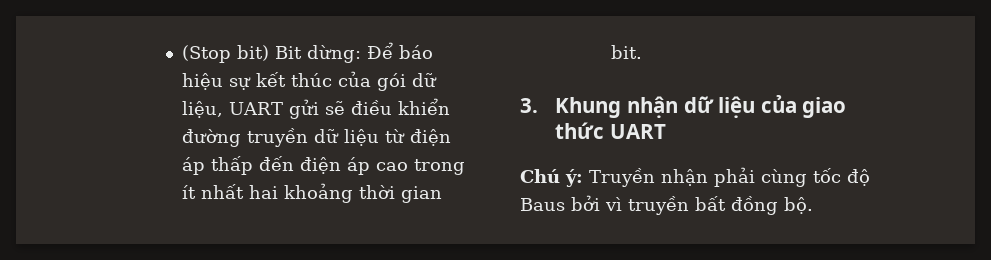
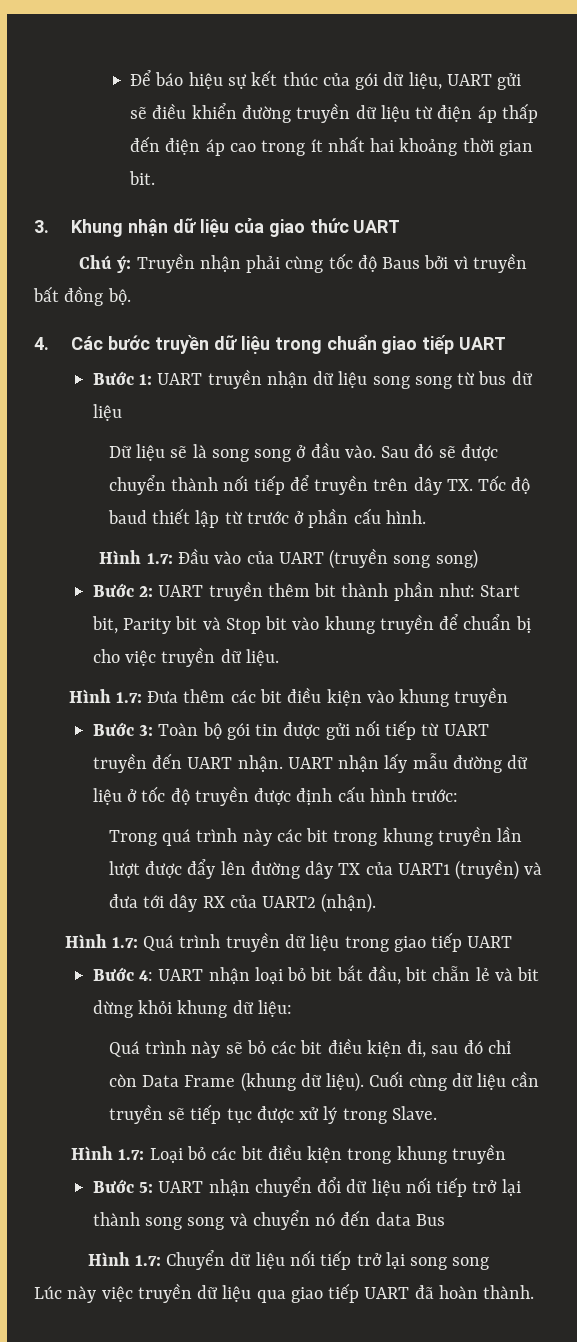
[181,45,361,63] (Stop bit) Bit dừng: -> (130, 78) none
(813, 205) none -> [34,334,507,354] [92,369,533,389] [92,404,122,421] [108,442,498,462] [108,475,531,495] [107,508,426,528] [99,548,478,569] [92,581,521,601] [91,614,531,634] [92,647,279,667] [68,687,509,707] [92,720,489,740] [92,753,529,773] [92,786,459,806] [108,826,523,846] [108,859,543,880] [108,893,377,913] [64,932,513,952] [92,965,540,985] [92,1000,292,1018] [108,1038,511,1058] [108,1071,540,1092] [108,1104,437,1124] [71,1144,506,1164] [92,1177,521,1197] [92,1210,445,1230] [87,1250,490,1270] [34,1283,535,1303] // 4. Các bước truyền dữ liệu trong chuẩn giao tiếp UART // Bước 1: UART truyền nhận dữ liệu song song từ bus dữ liệu // Dữ liệu sẽ là song song ở đầu vào. Sau đó sẽ được chuyển thành nối tiếp để truyền trên dây TX. Tốc độ baud thiết lập từ trước ở phần cấu hình. // Hình 1.7: Đầu vào của UART (truyền song song) // Bước 2: UART truyền thêm bit thành phần như: Start bit, Parity bit và Stop bit vào khung truyền để chuẩn bị cho việc truyền dữ liệu. // Hình 1.7: Đưa thêm các bit điều kiện vào khung truyền // Bước 3: Toàn bộ gói tin được gửi nối tiếp từ UART truyền đến UART nhận. UART nhận lấy mẫu đường dữ liệu ở tốc độ truyền được định cấu hình trước: // Trong quá trình này các bit trong khung truyền lần lượt được đẩy lên đường dây TX của UART1 (truyền) và đưa tới dây RX của UART2 (nhận). // Hình 1.7: Quá trình truyền dữ liệu trong giao tiếp UART // Bước 4: UART nhận loại bỏ bit bắt đầu, bit chẵn lẻ và bit dừng khỏi khung dữ liệu: // Quá trình này sẽ bỏ các bit điều kiện đi, sau đó chỉ còn Data Frame (khung dữ liệu). Cuối cùng dữ liệu cần truyền sẽ tiếp tục được xử lý trong Slave. // Hình 1.7: Loại bỏ các bit điều kiện trong khung truyền // Bước 5: UART nhận chuyển đổi dữ liệu nối tiếp trở lại thành song song và chuyển nó đến data Bus // Hình 1.7: Chuyển dữ liệu nối tiếp trở lại song song // Lúc này việc truyền dữ liệu qua giao tiếp UART đã hoàn thành.

